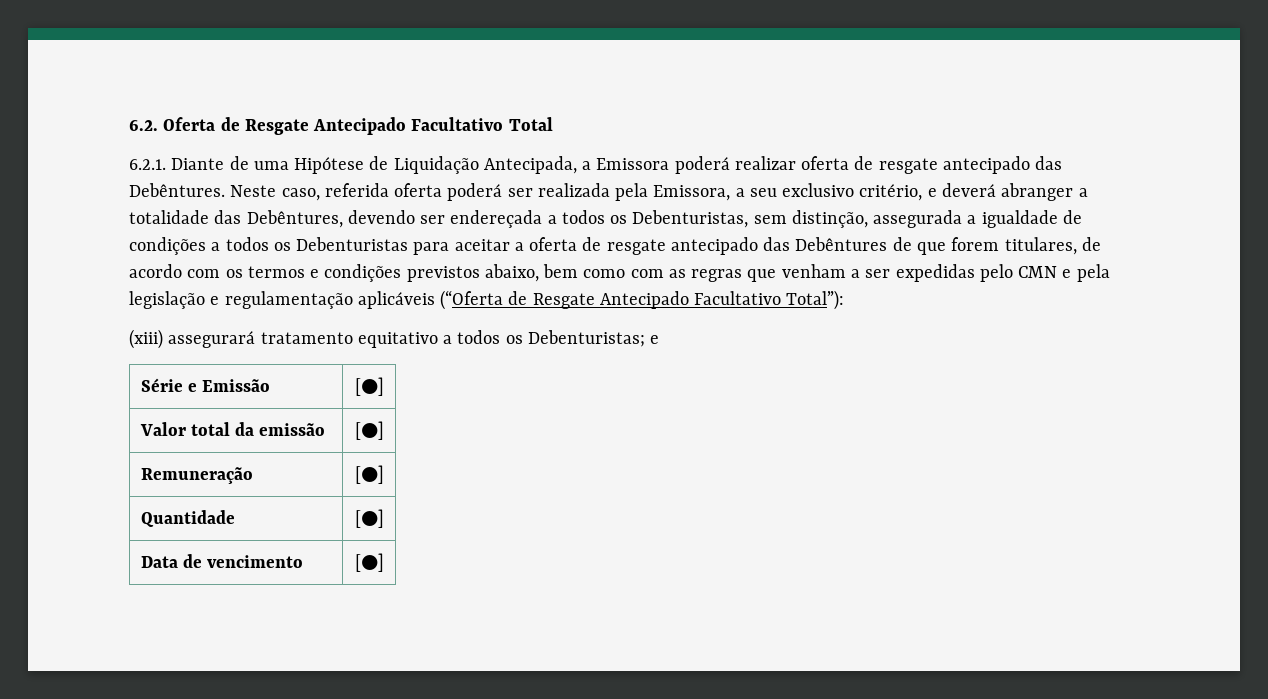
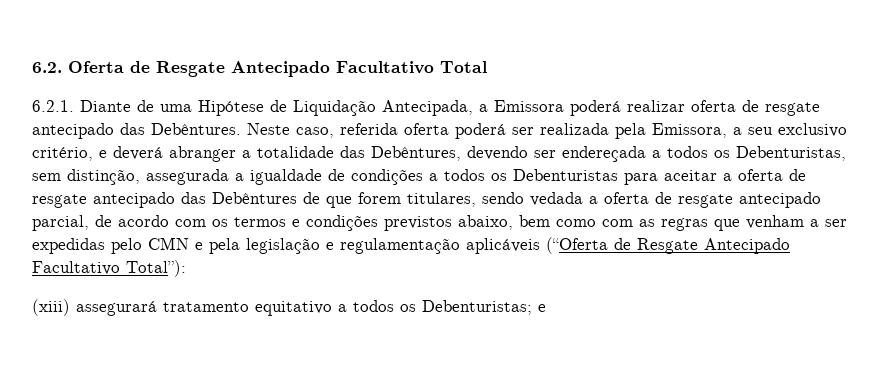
(1077, 246) none -> [482,192,821,208] [32,215,89,231] sendo vedada a oferta de resgate antecipado parcial,
[140,378,271,392] [354,377,384,396] [139,422,326,436] [354,421,384,440] [140,467,253,484] [354,465,384,484] [140,510,235,527] [354,509,384,528] [140,554,304,568] [354,553,384,572] // Série e Emissão | [●] // Valor total da emissão | [●] // Remuneração | [●] // Quantidade | [●] // Data de vencimento | [●] -> (546, 308) none

